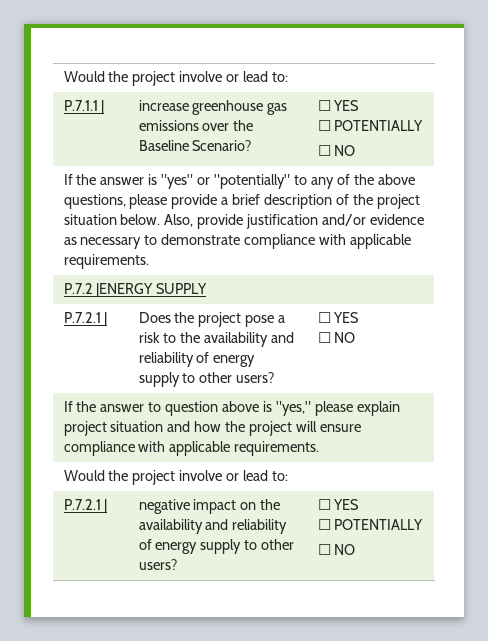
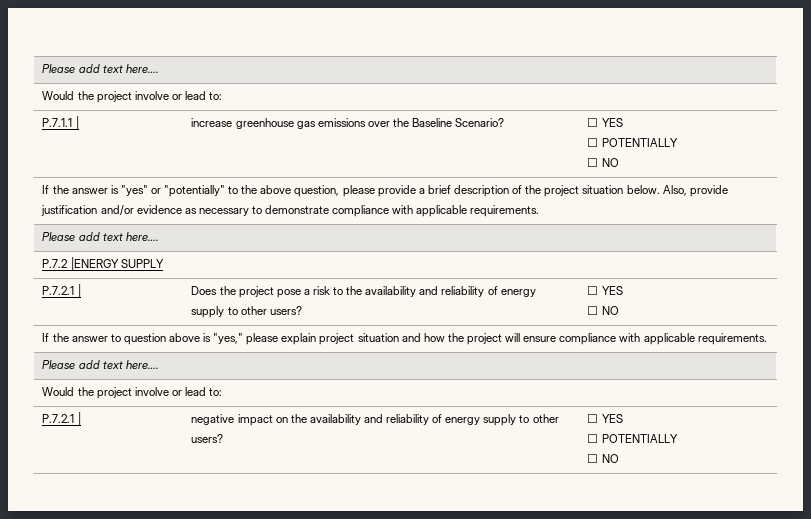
(63, 76) none -> [42,64,159,73] Please add text here…. //
[310,174,350,189] any of -> (239, 190) none
[63,194,126,209] questions, -> [294,185,340,197] question,
(149, 261) none -> [42,232,159,241] // Please add text here….
(320, 448) none -> [42,360,159,369] // Please add text here….

